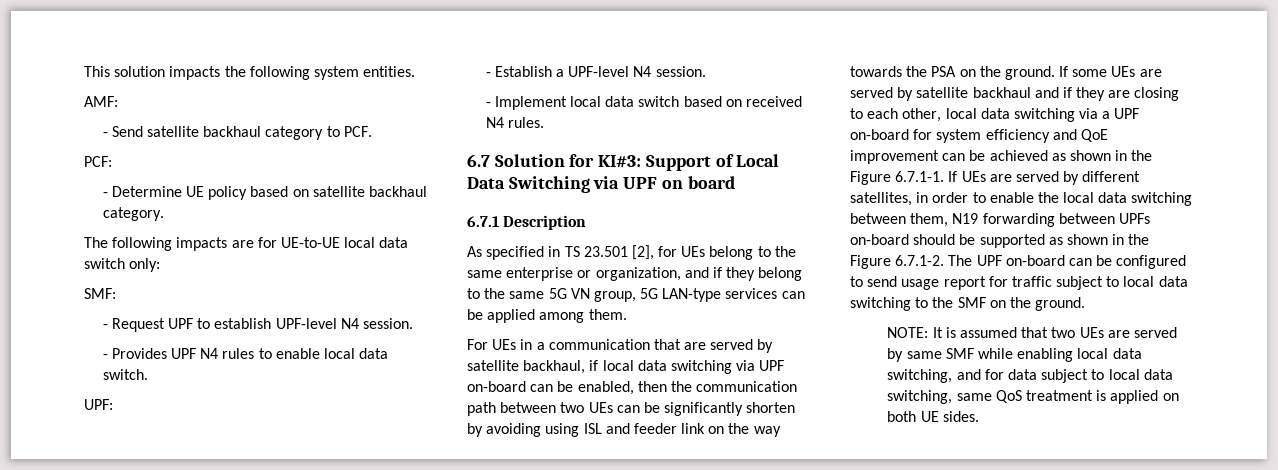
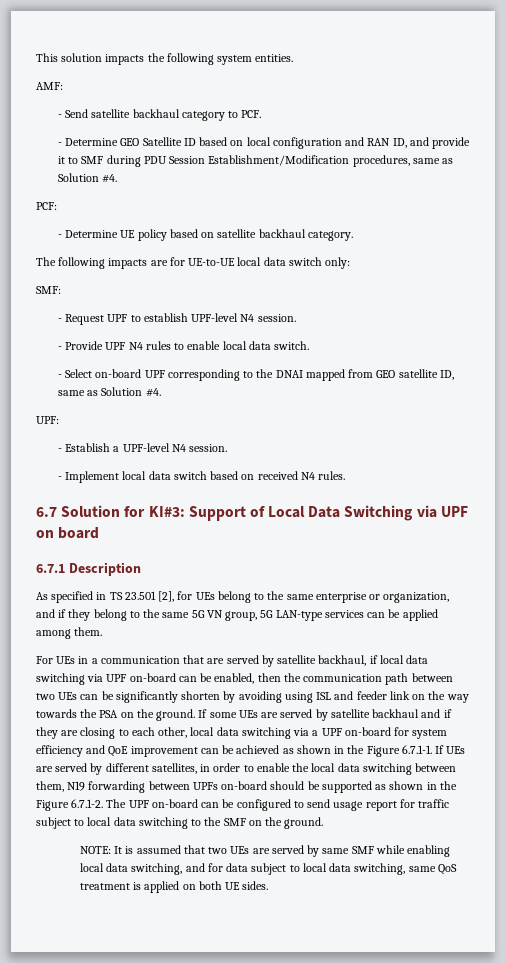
(372, 131) none -> [57,137,471,149] [57,155,454,167] [57,173,118,183] // - Determine GEO Satellite ID based on local configuration and RAN ID, and provide it to SMF during PDU Session Establishment/Modification procedures, same as Solution #4.
[111,348,167,359] Provides -> [65,341,104,350] Provide
(148, 374) none -> [57,369,454,381] [57,387,161,397] // - Select on-board UPF corresponding to the DNAI mapped from GEO satellite ID, same as Solution #4.

